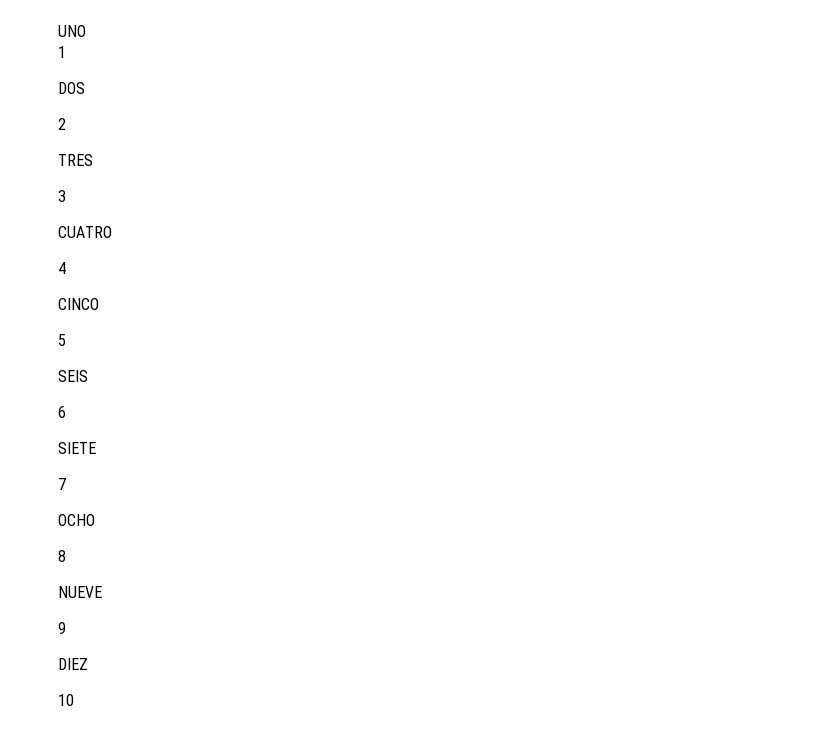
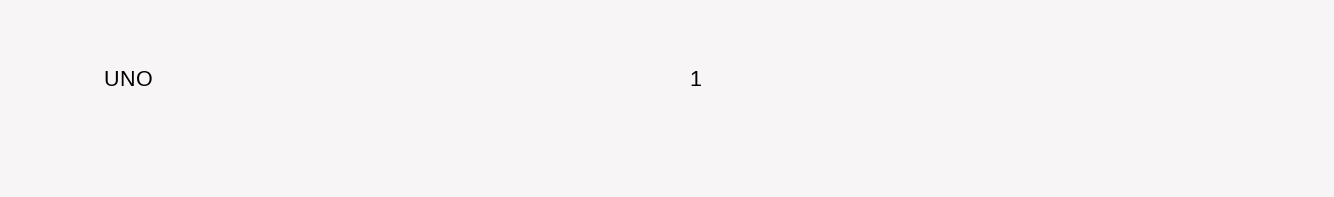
[58,82,85,94] [58,118,66,130] [58,154,93,166] [58,190,66,202] [58,226,112,238] [58,262,66,274] [58,298,99,310] [58,334,66,346] [58,370,88,382] [58,406,66,418] [58,442,96,454] [58,478,66,490] [58,514,95,526] [58,550,66,562] [58,586,102,598] [58,622,66,634] [58,658,88,670] [58,694,74,706] // DOS // 2 // TRES // 3 // CUATRO // 4 // CINCO // 5 // SEIS // 6 // SIETE // 7 // OCHO // 8 // NUEVE // 9 // DIEZ // 10 -> (702, 78) none

